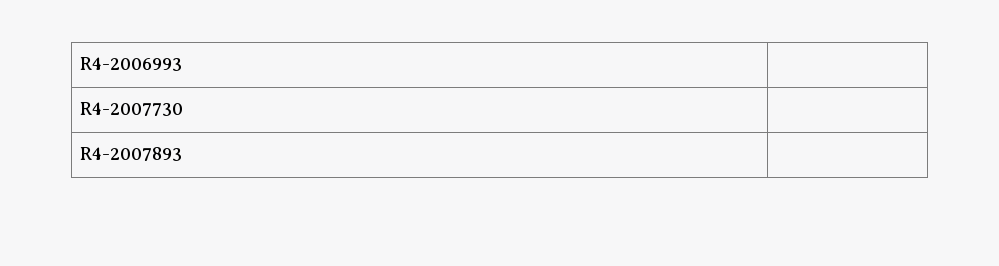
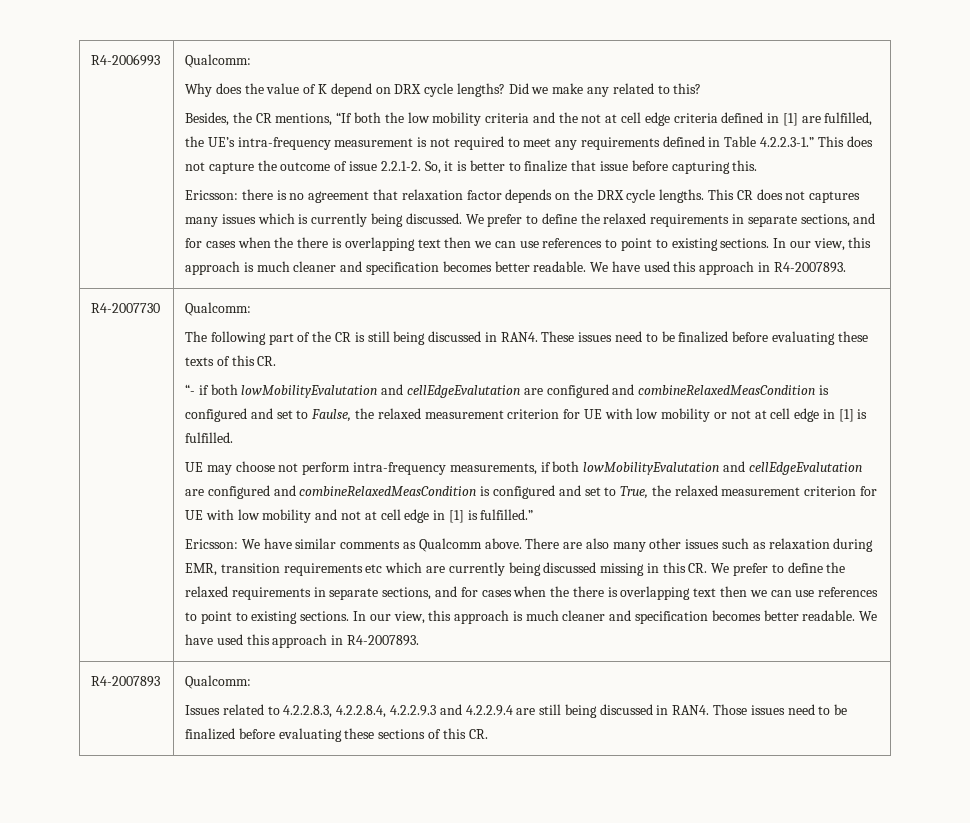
[79,102,183,116] [79,147,182,161] // R4-2007730 | // R4-2007893 | -> [185,54,252,68] [185,83,702,97] [185,112,873,126] [185,136,873,150] [185,160,758,174] [185,189,861,203] [185,213,876,227] [185,237,872,251] [185,261,846,275] [91,303,161,313] [185,302,252,316] [185,331,868,345] [185,355,277,366] [185,384,829,398] [185,408,868,422] [185,432,234,443] [185,461,862,475] [185,485,878,499] [185,509,534,523] [185,538,874,552] [185,562,846,576] [185,586,879,600] [185,610,878,624] [185,634,419,648] [91,676,161,687] [185,675,252,689] [185,704,848,718] [185,728,488,742] Qualcomm: // Why does the value of K depend on DRX cycle lengths? Did we make any related to this? // Besides, the CR mentions, “If both the low mobility criteria and the not at cell edge criteria defined in [1] are fulfilled, the UE’s intra-frequency measurement is not required to meet any requirements defined in Table 4.2.2.3-1.” This does not capture the outcome of issue 2.2.1-2. So, it is better to finalize that issue before capturing this. // Ericsson: there is no agreement that relaxation factor depends on the DRX cycle lengths. This CR does not captures many issues which is currently being discussed. We prefer to define the relaxed requirements in separate sections, and for cases when the there is overlapping text then we can use references to point to existing sections. In our view, this approach is much cleaner and specification becomes better readable. We have used this approach in R4-2007893. // R4-2007730 | Qualcomm: // The following part of the CR is still being discussed in RAN4. These issues need to be finalized before evaluating these texts of this CR. // “- if both lowMobilityEvalutation and cellEdgeEvalutation are configured and combineRelaxedMeasCondition is configured and set to Faulse, the relaxed measurement criterion for UE with low mobility or not at cell edge in [1] is fulfilled. // UE may choose not perform intra-frequency measurements, if both lowMobilityEvalutation and cellEdgeEvalutation are configured and combineRelaxedMeasCondition is configured and set to True, the relaxed measurement criterion for UE with low mobility and not at cell edge in [1] is fulfilled.” // Ericsson: We have similar comments as Qualcomm above. There are also many other issues such as relaxation during EMR, transition requirements etc which are currently being discussed missing in this CR. We prefer to define the relaxed requirements in separate sections, and for cases when the there is overlapping text then we can use references to point to existing sections. In our view, this approach is much cleaner and specification becomes better readable. We have used this approach in R4-2007893. // R4-2007893 | Qualcomm: // Issues related to 4.2.2.8.3, 4.2.2.8.4, 4.2.2.9.3 and 4.2.2.9.4 are still being discussed in RAN4. Those issues need to be finalized before evaluating these sections of this CR.

